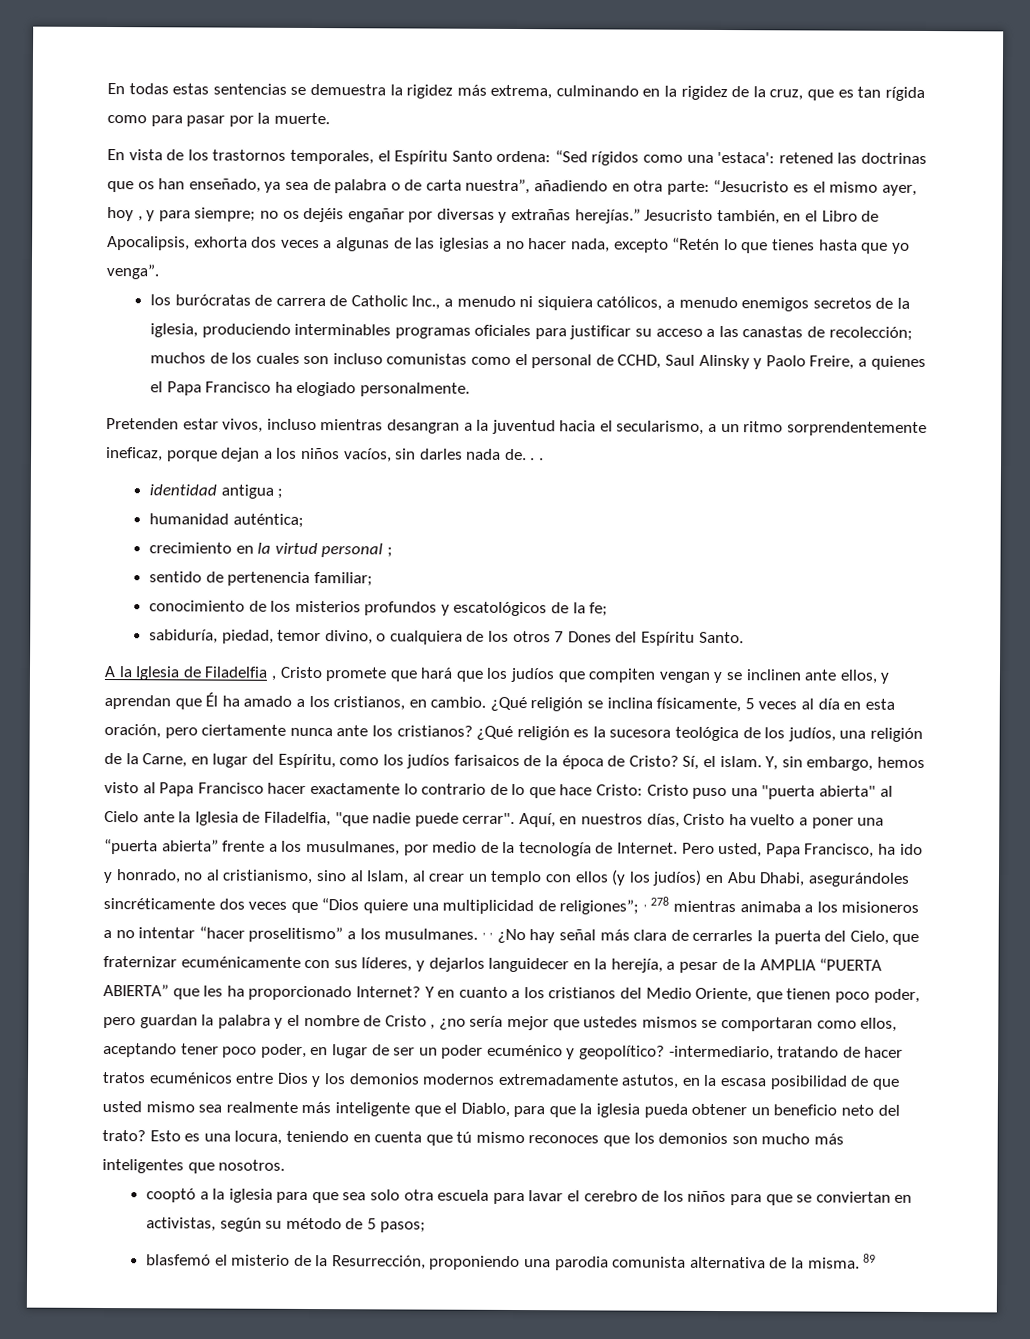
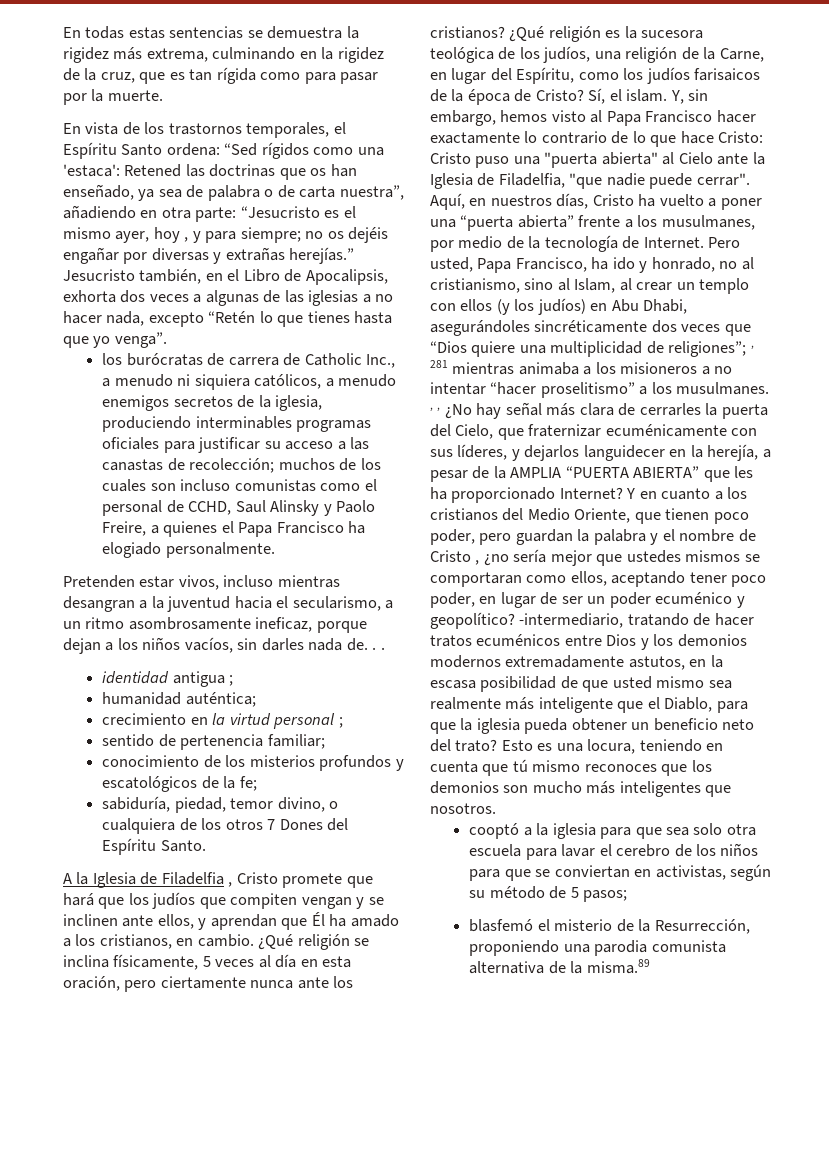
[778,152,834,164] retened -> [124,164,182,177] Retened
[786,421,927,437] sorprendentemente -> [128,617,251,630] asombrosamente
[650,896,670,906] 278 -> [430,360,448,368] 281
[807,1253,877,1269] misma. 89 -> [586,959,650,974] misma.89

